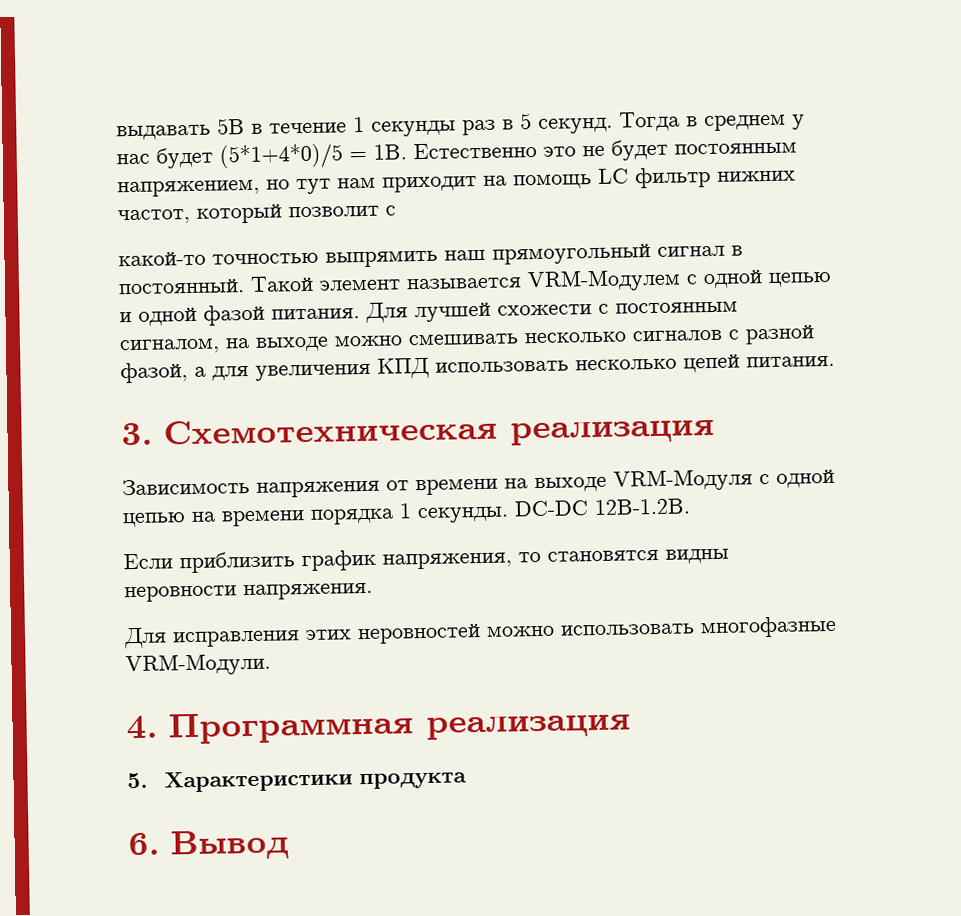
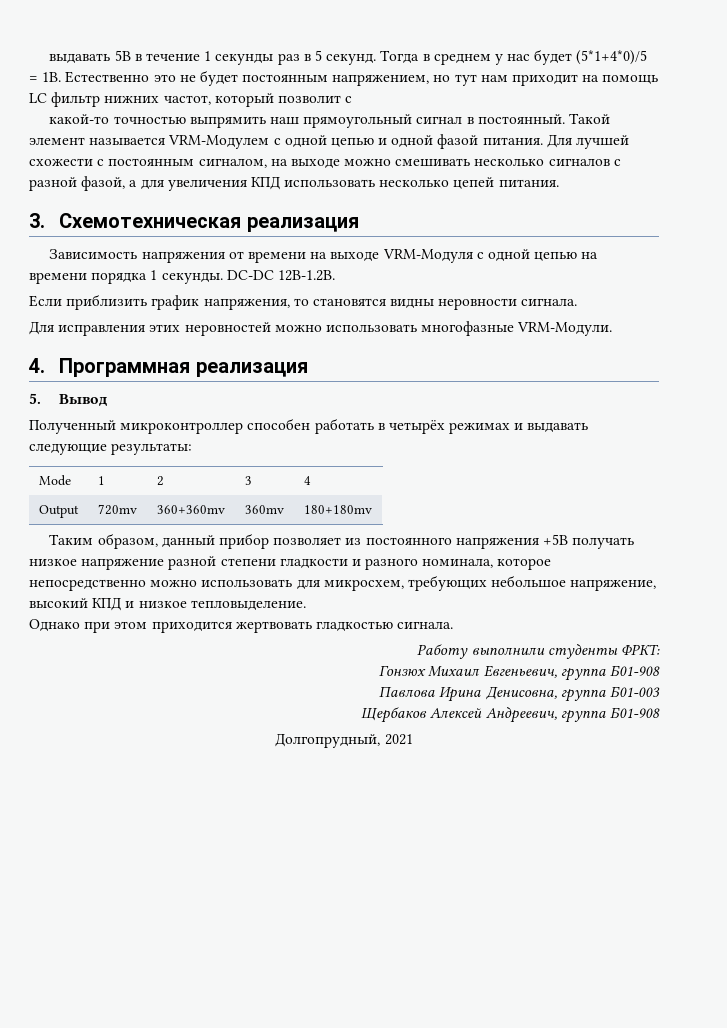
[243,582,373,601] напряжения. -> [521,298,578,306] сигнала.
[164,769,468,793] [128,829,289,861] Характеристики продукта // 6. Вывод -> [59,394,108,407] [29,418,589,434] [29,443,193,455] [38,475,71,486] [97,476,105,485] [156,476,164,486] [244,476,252,485] [303,476,311,485] [38,505,79,518] [97,504,137,515] [156,505,225,514] [244,505,284,514] [303,505,372,514] [49,533,635,549] [29,556,552,570] [29,575,657,591] [29,597,306,611] [29,619,454,633] [417,643,660,659] [379,665,660,681] [379,686,660,702] [361,706,660,723] [275,733,413,748] Вывод // Полученный микроконтроллер способен работать в четырёх режимах и выдавать следующие результаты: // Mode | 1 | 2 | 3 | 4 // Output | 720mv | 360+360mv | 360mv | 180+180mv // Таким образом, данный прибор позволяет из постоянного напряжения +5В получать низкое напряжение разной степени гладкости и разного номинала, которое непосредственно можно использовать для микросхем, требующих небольшое напряжение, высокий КПД и низкое тепловыделение. // Однако при этом приходится жертвовать гладкостью сигнала. // Работу выполнили студенты ФРКТ: // Гонзюх Михаил Евгеньевич, группа Б01-908 // Павлова Ирина Денисовна, группа Б01-003 // Щербаков Алексей Андреевич, группа Б01-908 // Долгопрудный, 2021

